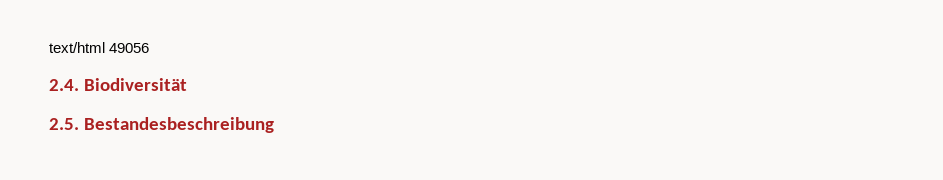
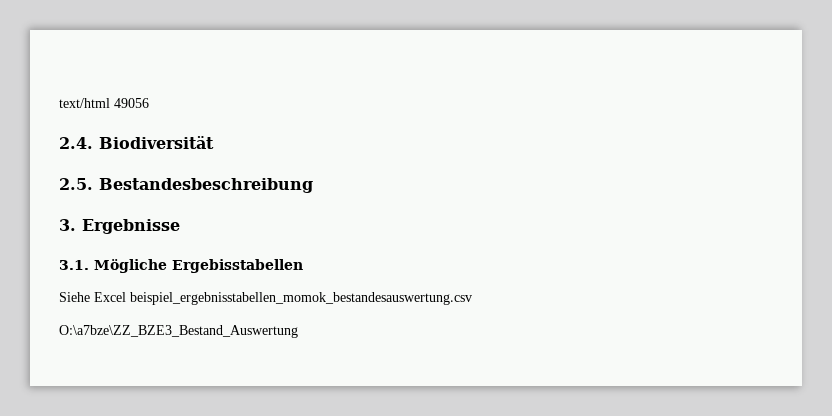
(274, 125) none -> [59,219,180,234] [59,259,303,273] [59,292,472,305] [59,325,298,338] // 3. Ergebnisse // 3.1. Mögliche Ergebisstabellen // Siehe Excel beispiel_ergebnisstabellen_momok_bestandesauswertung.csv // O:\a7bze\ZZ_BZE3_Bestand_Auswertung

